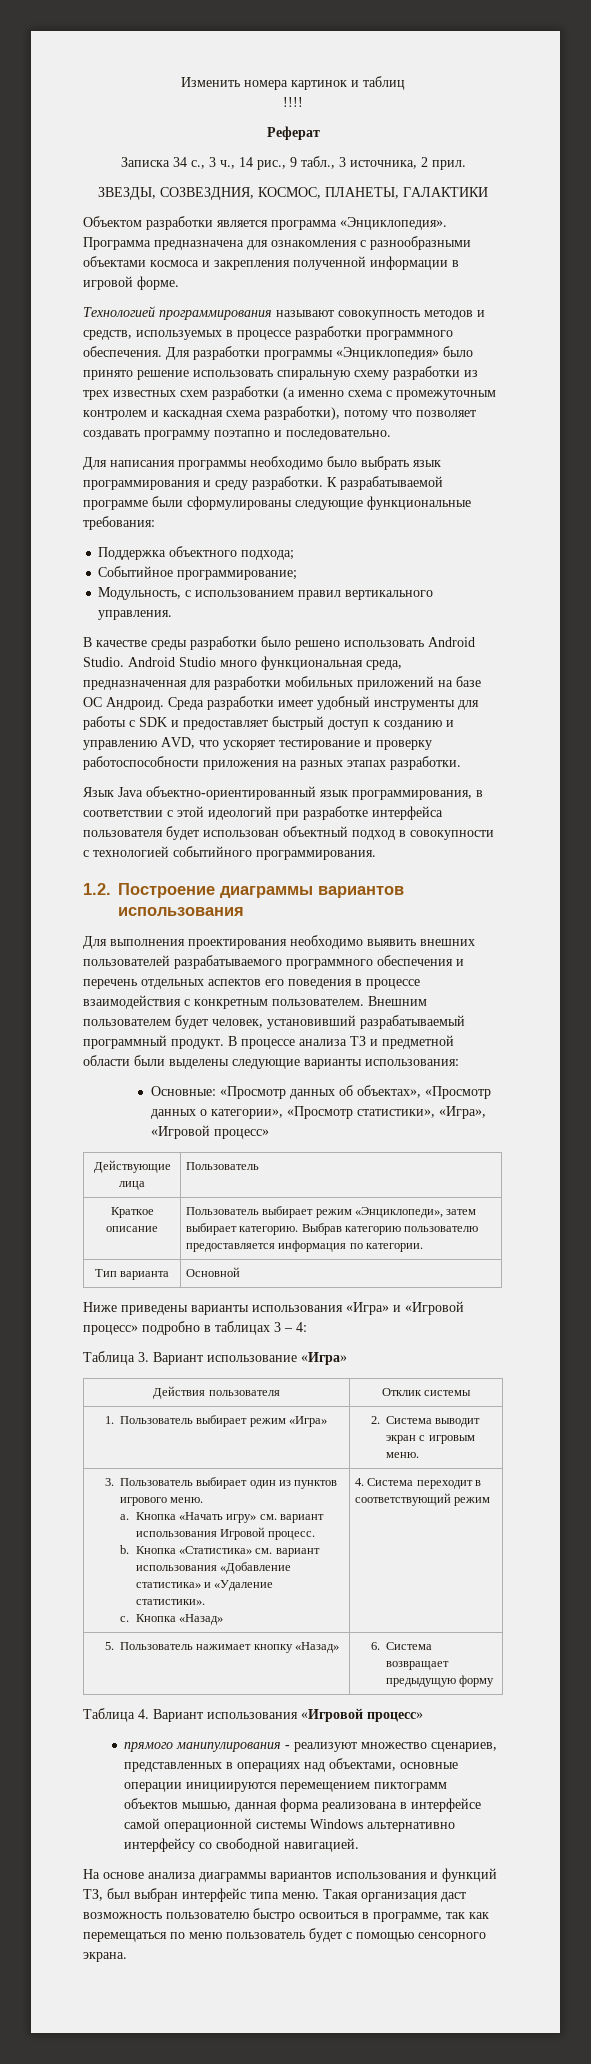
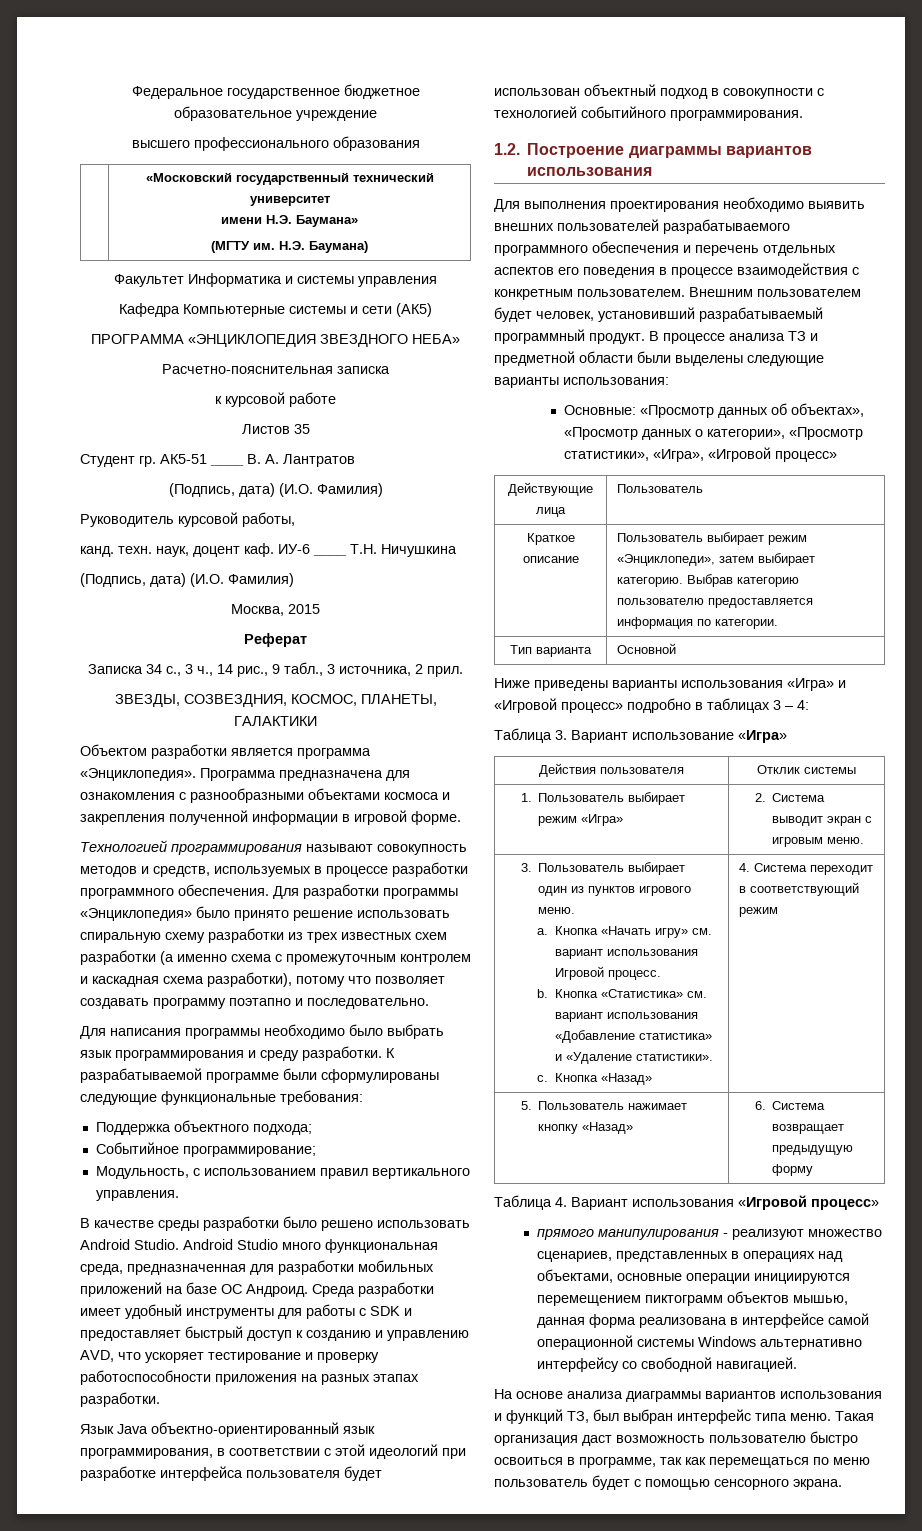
[181,76,405,90] [283,97,303,107] Изменить номера картинок и таблиц // !!!! -> [131,84,420,99] [174,106,377,121] [131,136,420,151] [145,172,434,185] [249,196,330,206] [221,215,358,227] [211,241,368,253] [114,273,437,287] [119,303,432,317] [91,334,460,347] [162,364,390,374] [215,392,336,407] [241,424,310,434] [80,454,207,467] [210,464,244,466] [247,454,355,467] [168,483,383,497] [80,512,295,527] [80,543,310,557] [313,554,347,556] [350,544,457,557] [80,573,294,587] [231,604,320,616] Федеральное государственное бюджетное образовательное учреждение // высшего профессионального образования // | «Московский государственный технический университет // имени Н.Э. Баумана» // (МГТУ им. Н.Э. Баумана) // Факультет Информатика и системы управления // Кафедра Компьютерные системы и сети (АК5) // ПРОГРАММА «ЭНЦИКЛОПЕДИЯ ЗВЕЗДНОГО НЕБА» // Расчетно-пояснительная записка // к курсовой работе // Листов 35 // Студент гр. АК5-51 ____ В. А. Лантратов // (Подпись, дата) (И.О. Фамилия) // Руководитель курсовой работы, // канд. техн. наук, доцент каф. ИУ-6 ____ Т.Н. Ничушкина // (Подпись, дата) (И.О. Фамилия) // Москва, 2015

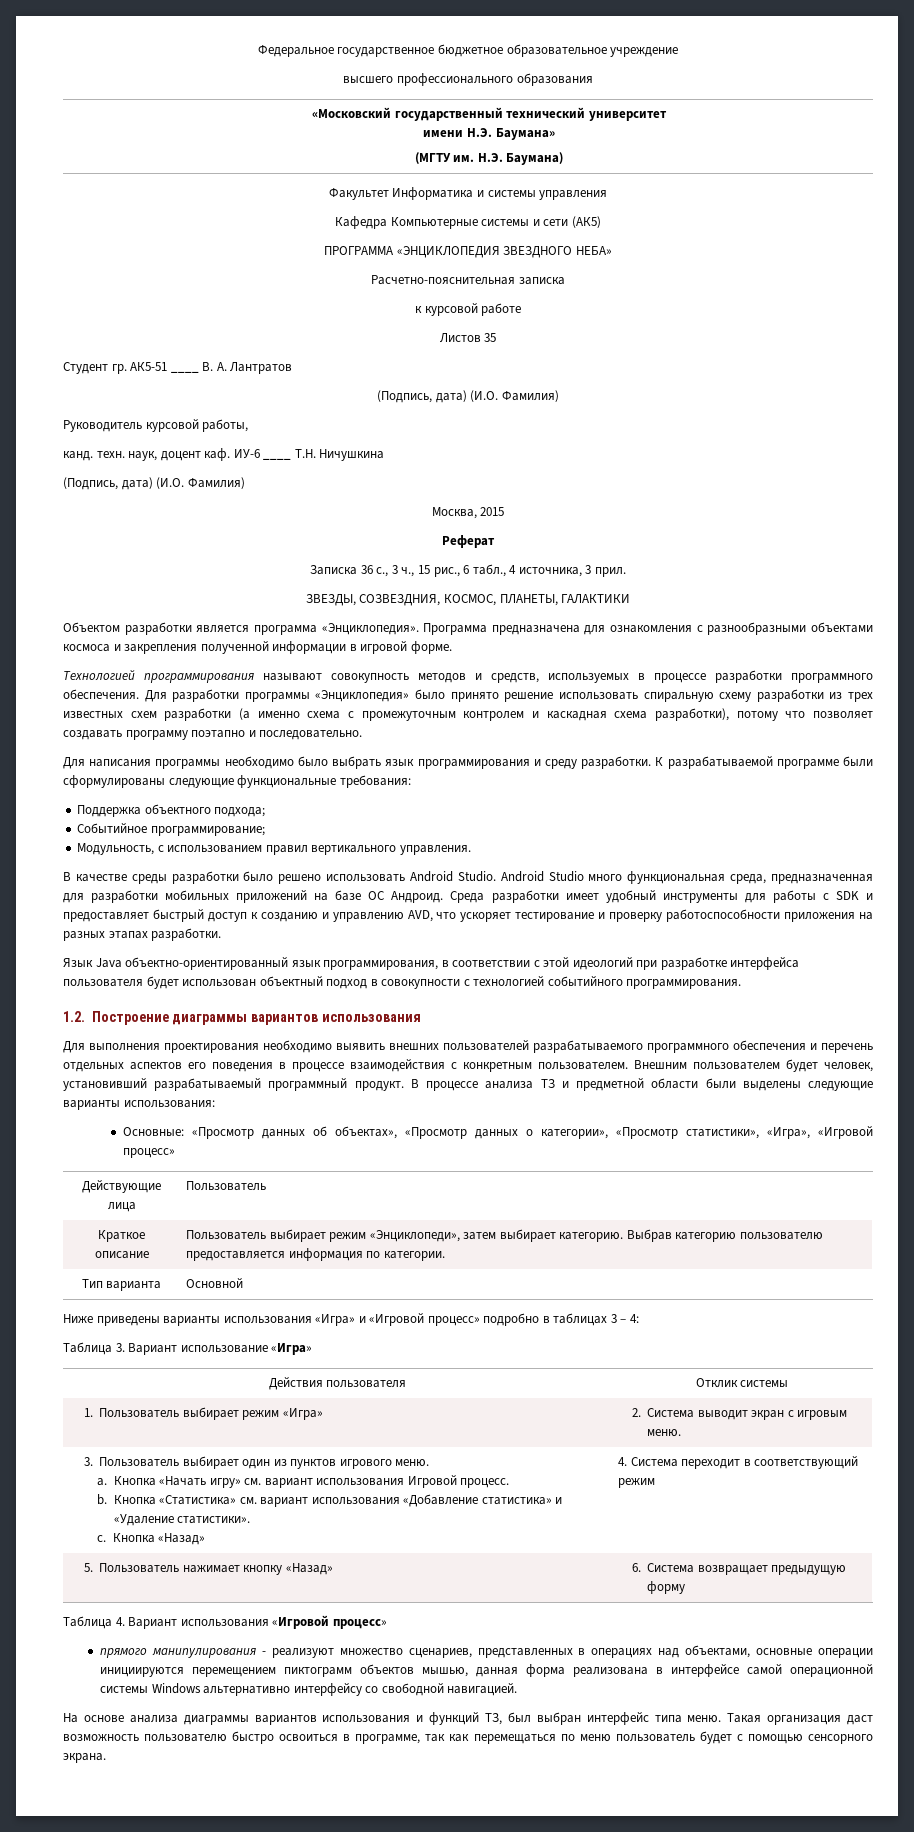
[146,664,162,674] 34 -> [360,565,373,574] 36
[217,662,423,677] 14 рис., 9 табл., 3 источника, 2 -> [417,564,592,577] 15 рис., 6 табл., 4 источника, 3

